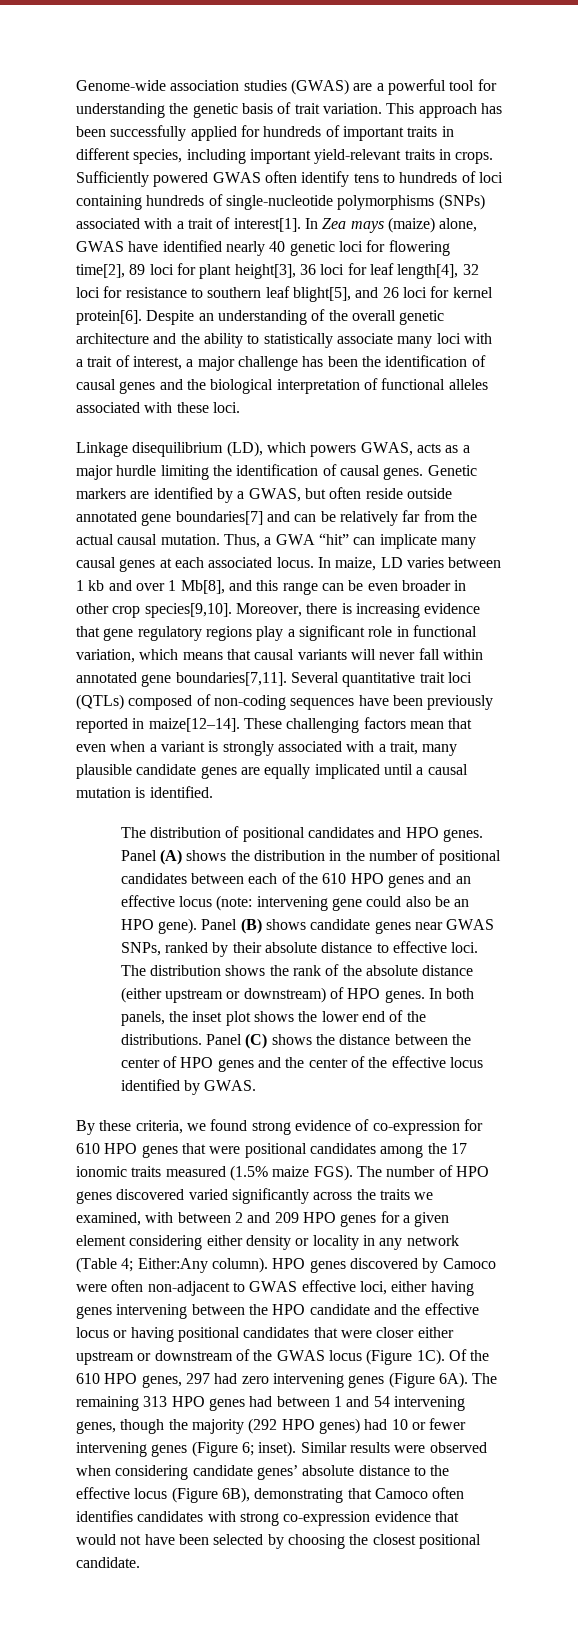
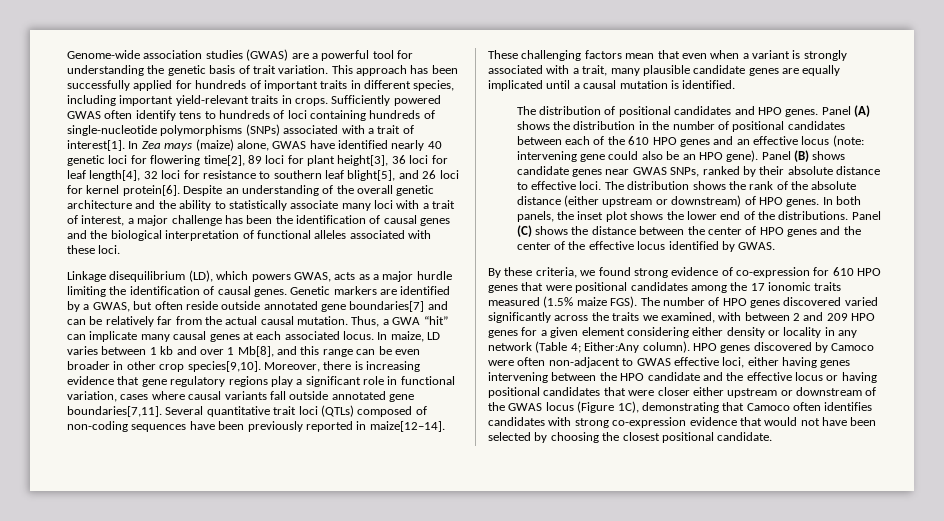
[139,648,483,660] which means that causal variants will never fall within -> [120,391,329,400] cases where causal variants fall outside
[416,1349,490,1365] [76,1372,498,1388] [76,1396,465,1411] [76,1418,467,1434] [76,1441,487,1457] [76,1465,450,1480] [76,1487,250,1503] 1C). Of the 610 HPO genes, 297 had zero intervening genes (Figure 6A). The remaining 313 HPO genes had between 1 and 54 intervening genes, though the majority (292 HPO genes) had 10 or fewer intervening genes (Figure 6; inset). Similar results were observed when considering candidate genes’ absolute distance to the effective locus (Figure 6B), -> [617,401,639,413] 1C),

